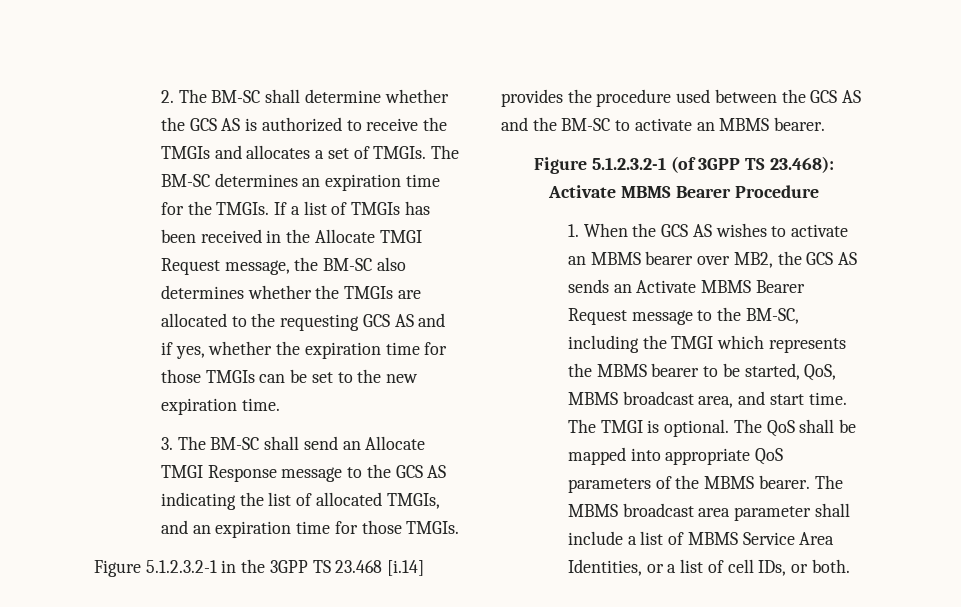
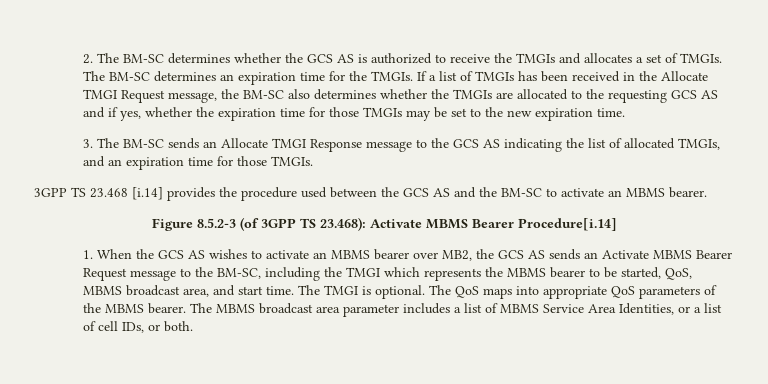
[265,89,381,103] shall determine -> [167,53,230,64] determines
[259,374,286,383] can -> [405,110,431,121] may
[264,436,338,450] shall send -> [167,138,199,149] sends
[94,559,266,577] Figure 5.1.2.3.2-1 in the -> (313, 161) none
[591,157,666,170] 5.1.2.3.2-1 -> [196,218,236,228] 8.5.2-3
[734,185,819,198] Procedure -> [517,218,617,231] Procedure[i.14]
[799,419,857,433] [568,447,627,465] shall be mapped -> [482,288,512,299] maps
[814,503,850,517] [568,531,624,545] shall include -> [402,303,450,314] includes

